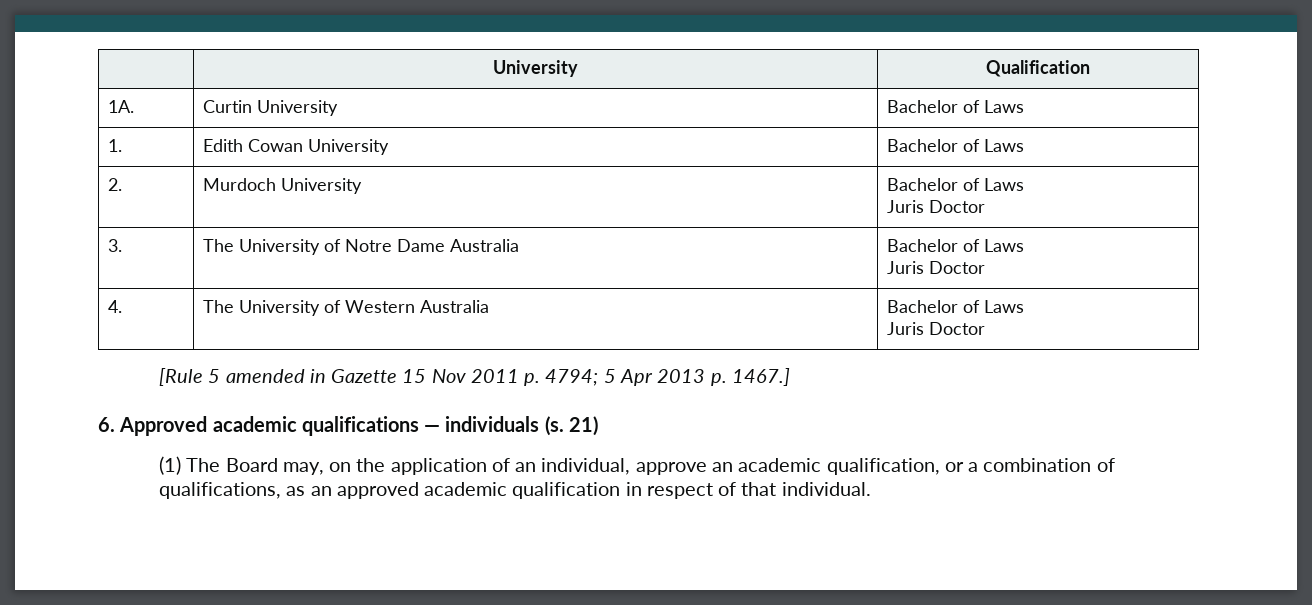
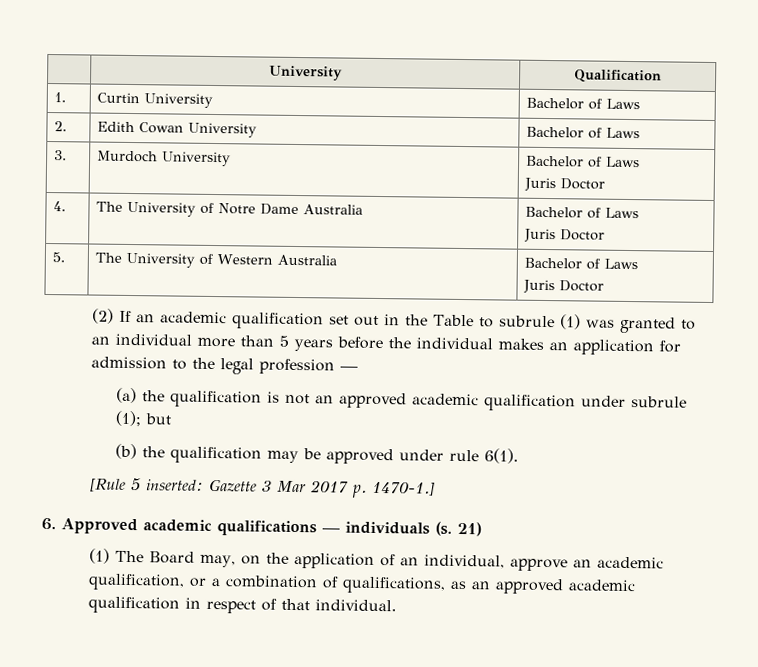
[108,100,135,113] 1A. -> [53,92,66,103] 1.
[108,139,123,152] 1. -> [53,121,67,132] 2.
[108,178,123,191] 2. -> [53,150,67,161] 3.
[108,239,123,252] 3. -> [52,201,66,212] 4.
[108,300,123,313] 4. -> [51,252,65,263] 5.
[159,368,790,386] [Rule 5 amended in Gazette 15 Nov 2011 p. 4794; 5 Apr 2013 p. 1467.] -> [92,308,697,334] [91,333,682,356] [91,356,359,375] [115,387,687,412] [114,410,172,427] [114,443,519,465] [90,477,436,498] (2) If an academic qualification set out in the Table to subrule (1) was granted to an individual more than 5 years before the individual makes an application for admission to the legal profession — // (a) the qualification is not an approved academic qualification under subrule (1); but // (b) the qualification may be approved under rule 6(1). // [Rule 5 inserted: Gazette 3 Mar 2017 p. 1470-1.]

